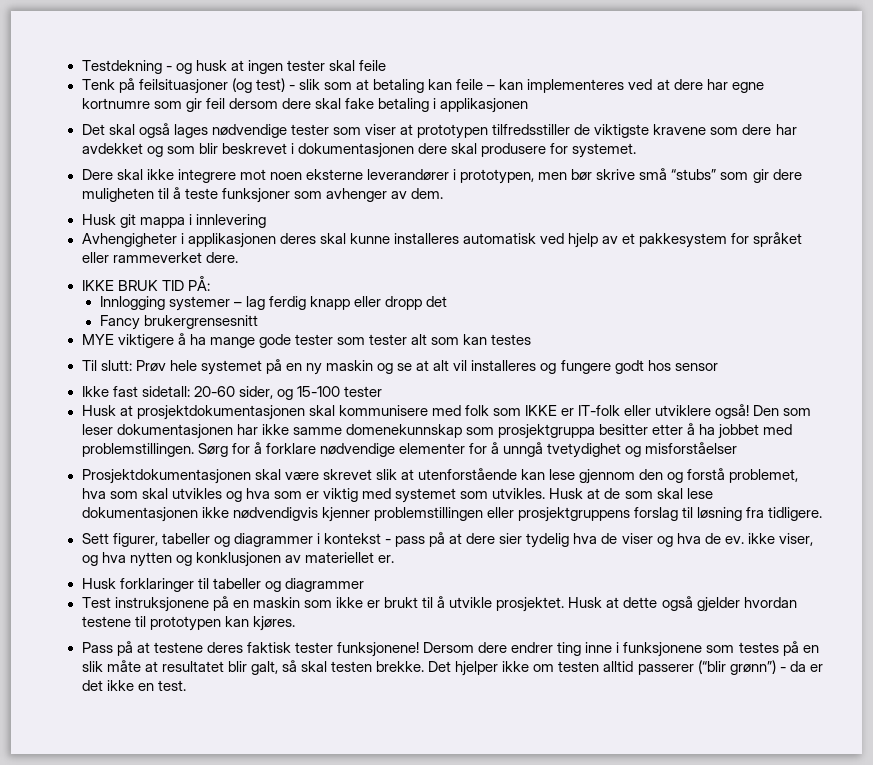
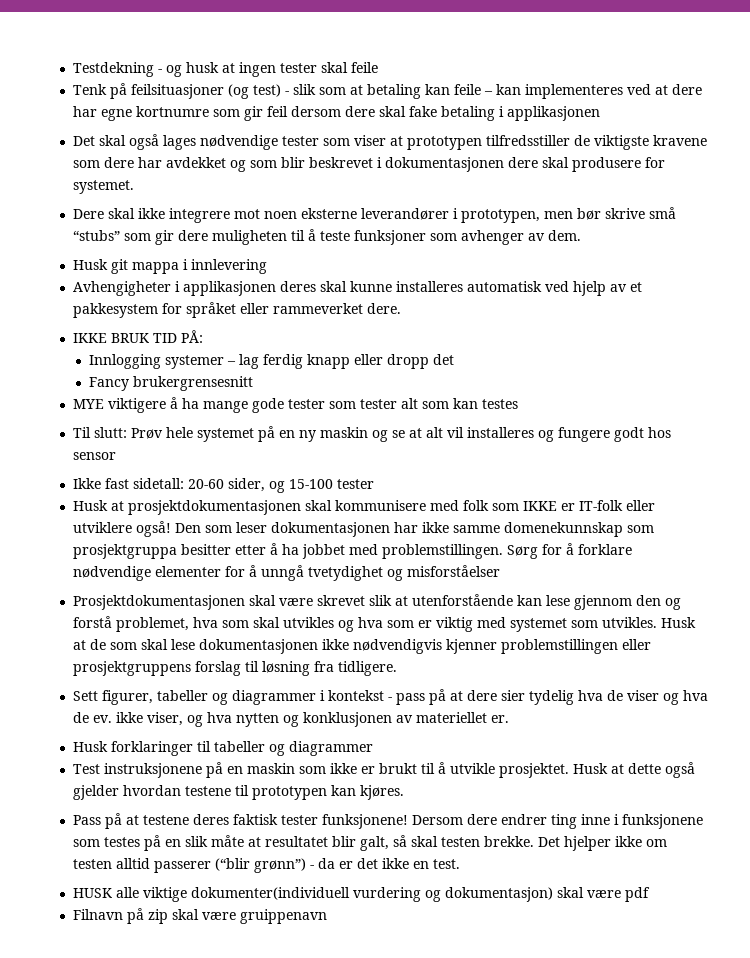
(186, 685) none -> [72,887,650,902] [72,908,327,924] // HUSK alle viktige dokumenter(individuell vurdering og dokumentasjon) skal være pdf // Filnavn på zip skal være gruippenavn

